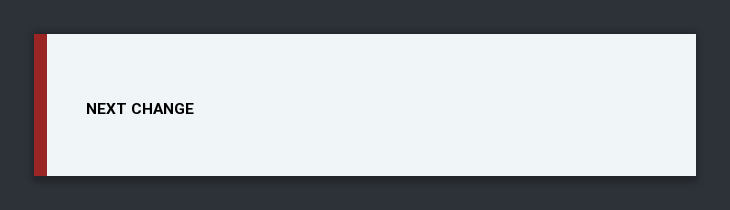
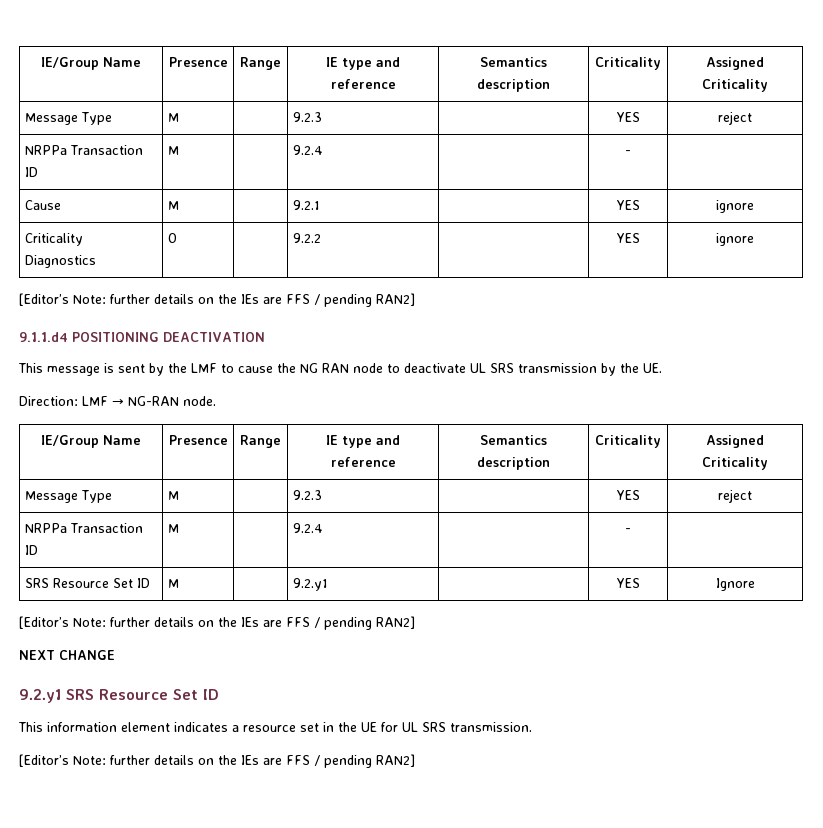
[86,103,195,114] NEXT CHANGE -> [41,57,141,70] [168,57,228,67] [240,57,281,70] [326,57,400,70] [330,79,396,89] [480,57,547,67] [477,79,550,92] [595,57,661,70] [706,57,764,70] [702,79,768,92] [24,112,112,125] [167,113,179,122] [292,112,322,122] [616,112,640,122] [718,111,752,125] [24,145,143,155] [24,167,38,177] [167,146,179,155] [292,145,323,155] [625,150,631,155] [24,200,61,210] [167,201,179,210] [292,200,319,210] [616,200,640,210] [716,200,754,213] [24,233,83,246] [24,255,96,268] [167,233,177,243] [292,233,321,243] [616,233,640,243] [716,233,754,246] [19,293,415,307] [19,332,265,342] [18,363,662,376] [19,396,216,406] [41,435,141,448] [168,435,228,445] [240,435,281,448] [326,435,400,448] [330,457,396,467] [480,435,547,445] [477,457,550,470] [595,435,661,448] [706,435,764,448] [702,457,768,470] [24,490,112,503] [167,491,179,500] [292,490,322,500] [616,490,640,500] [718,489,752,503] [24,523,143,533] [24,545,38,555] [167,524,179,533] [292,523,323,533] [625,528,631,533] [24,578,150,588] [167,579,179,588] [292,578,327,591] [616,578,640,588] [715,578,755,591] [19,616,415,630] [19,650,115,660] [19,689,219,703] [18,722,532,732] [19,754,415,768] IE/Group Name | Presence | Range | IE type and reference | Semantics description | Criticality | Assigned Criticality // Message Type | M | | 9.2.3 | | YES | reject // NRPPa Transaction ID | M | | 9.2.4 | | - | // Cause | M | | 9.2.1 | | YES | ignore // Criticality Diagnostics | O | | 9.2.2 | | YES | ignore // [Editor’s Note: further details on the IEs are FFS / pending RAN2] // 9.1.1.d4 POSITIONING DEACTIVATION // This message is sent by the LMF to cause the NG RAN node to deactivate UL SRS transmission by the UE. // Direction: LMF → NG-RAN node. // IE/Group Name | Presence | Range | IE type and reference | Semantics description | Criticality | Assigned Criticality // Message Type | M | | 9.2.3 | | YES | reject // NRPPa Transaction ID | M | | 9.2.4 | | - | // SRS Resource Set ID | M | | 9.2.y1 | | YES | Ignore // [Editor’s Note: further details on the IEs are FFS / pending RAN2] // NEXT CHANGE // 9.2.y1 SRS Resource Set ID // This information element indicates a resource set in the UE for UL SRS transmission. // [Editor’s Note: further details on the IEs are FFS / pending RAN2]

